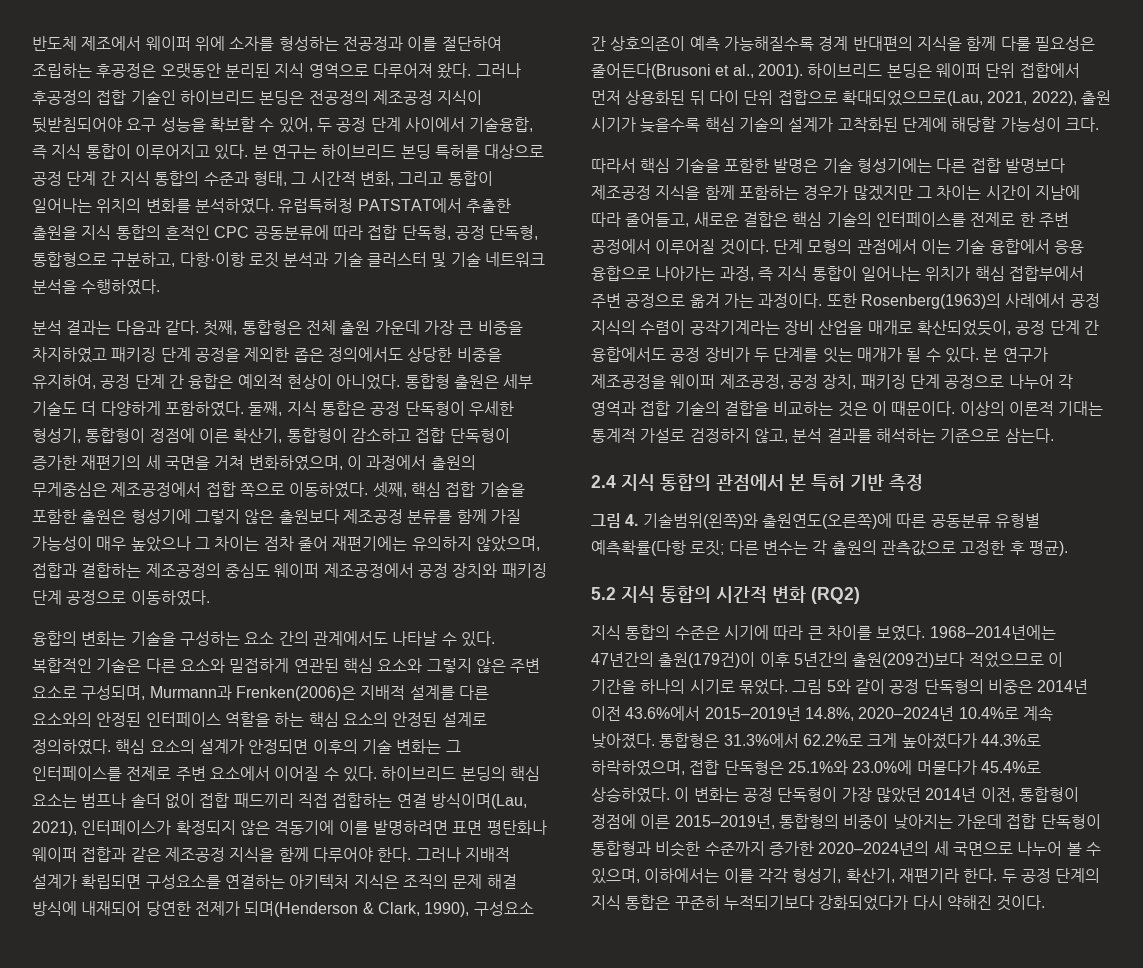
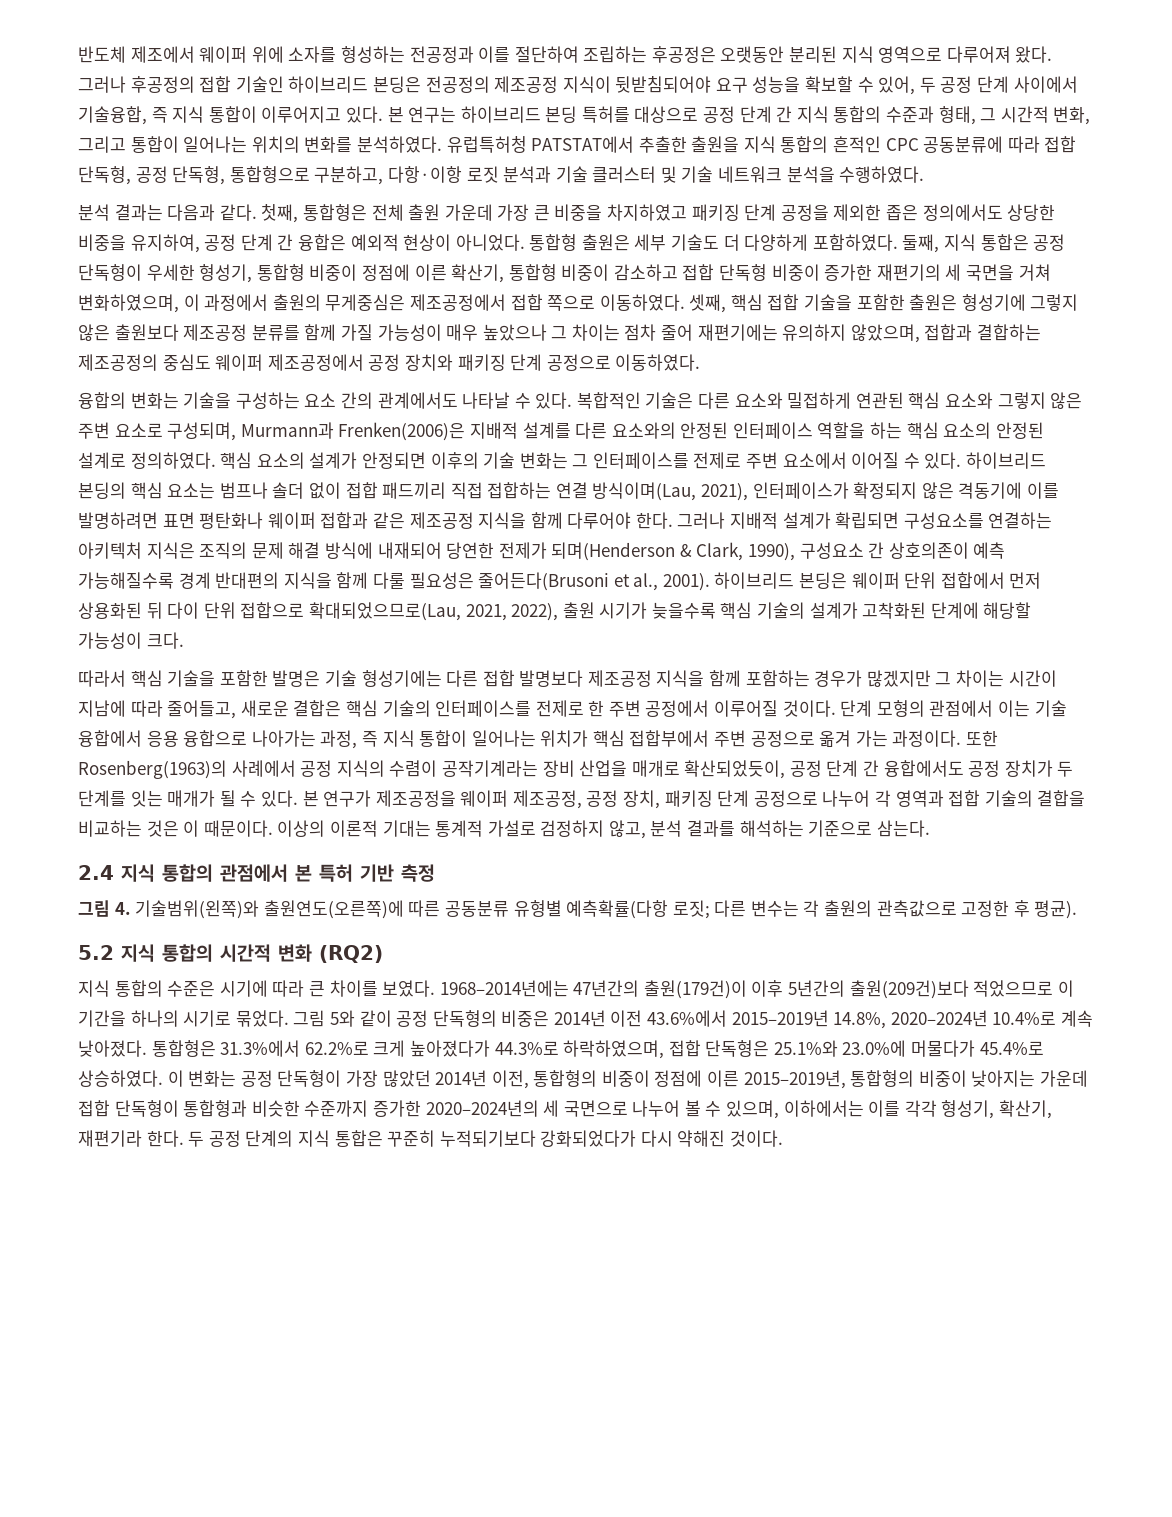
[85,428,146,443] 통합형이 -> [256,264,358,281] 통합형 비중이
[286,428,510,443] 통합형이 감소하고 접합 단독형이 -> [508,264,820,281] 통합형 비중이 감소하고 접합 단독형 비중이
[704,347,750,362] 장비가 -> [1004,760,1053,777] 장치가
[1018,787,1079,802] 통합형이 -> [533,1070,650,1087] 통합형의 비중이

